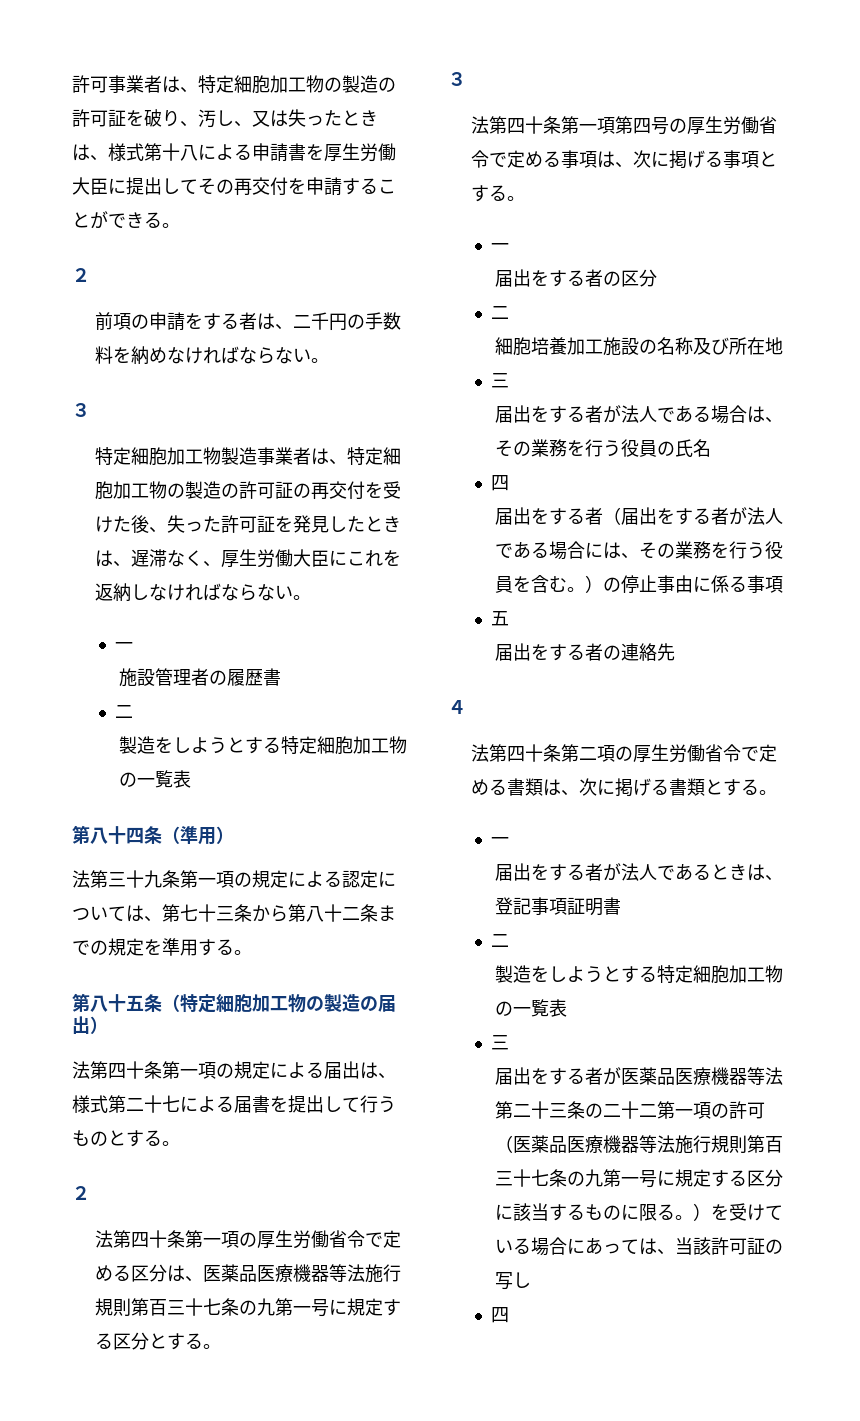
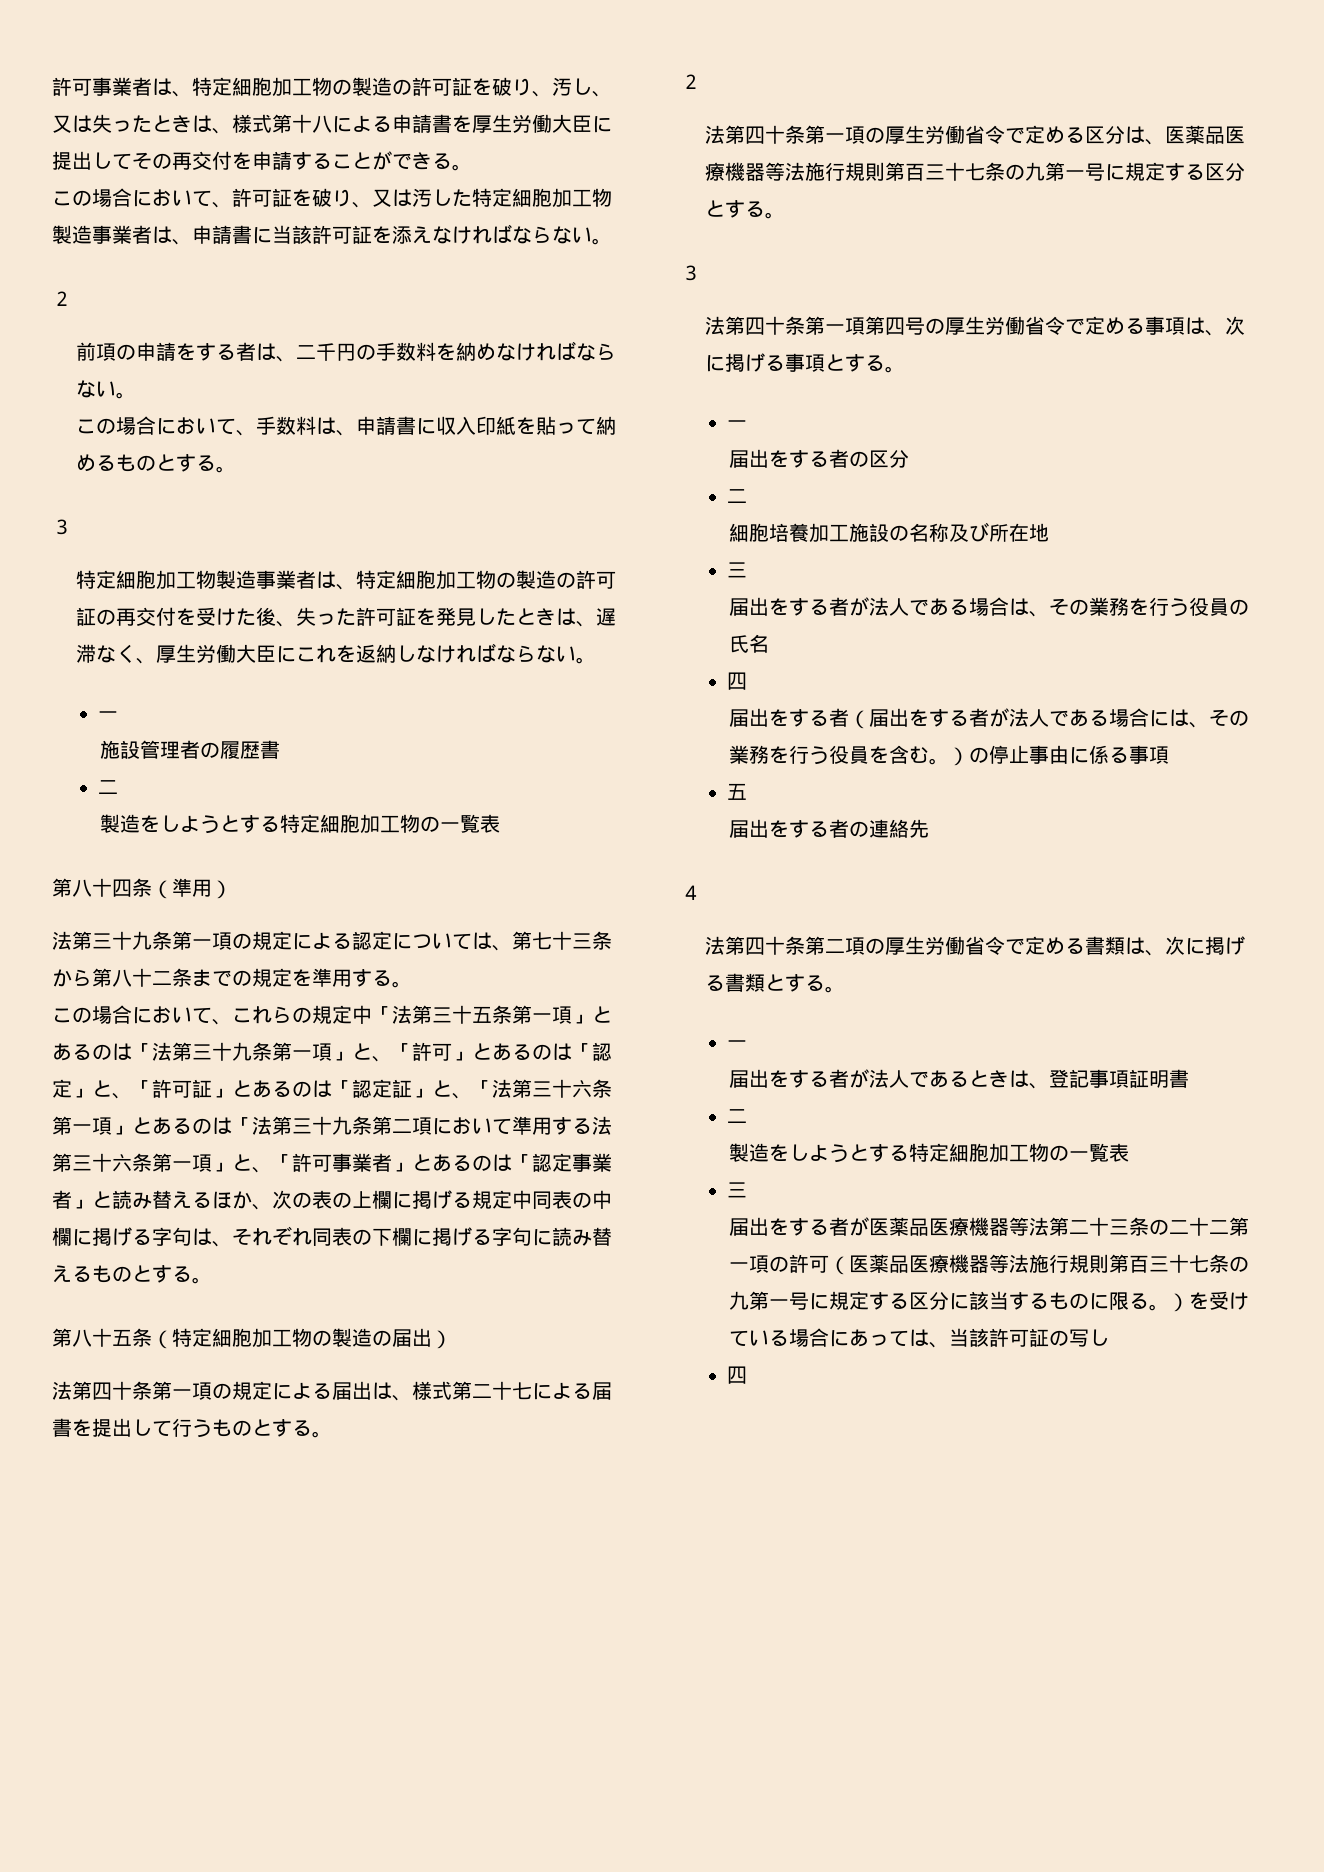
(180, 225) none -> [52,188,612,208] [52,224,612,245] // この場合において、許可証を破り、又は汚した特定細胞加工物製造事業者は、申請書に当該許可証を添えなければならない。
(330, 360) none -> [76,416,617,436] [76,454,237,473] // この場合において、手数料は、申請書に収入印紙を貼って納めるものとする。
(252, 952) none -> [52,1005,612,1025] [52,1042,612,1062] [52,1079,612,1099] [52,1116,612,1135] [52,1153,612,1173] [52,1190,612,1210] [52,1226,612,1247] [52,1265,212,1284] // この場合において、これらの規定中「法第三十五条第一項」とあるのは「法第三十九条第一項」と、「許可」とあるのは「認定」と、「許可証」とあるのは「認定証」と、「法第三十六条第一項」とあるのは「法第三十九条第二項において準用する法第三十六条第一項」と、「許可事業者」とあるのは「認定事業者」と読み替えるほか、次の表の上欄に掲げる規定中同表の中欄に掲げる字句は、それぞれ同表の下欄に掲げる字句に読み替えるものとする。

